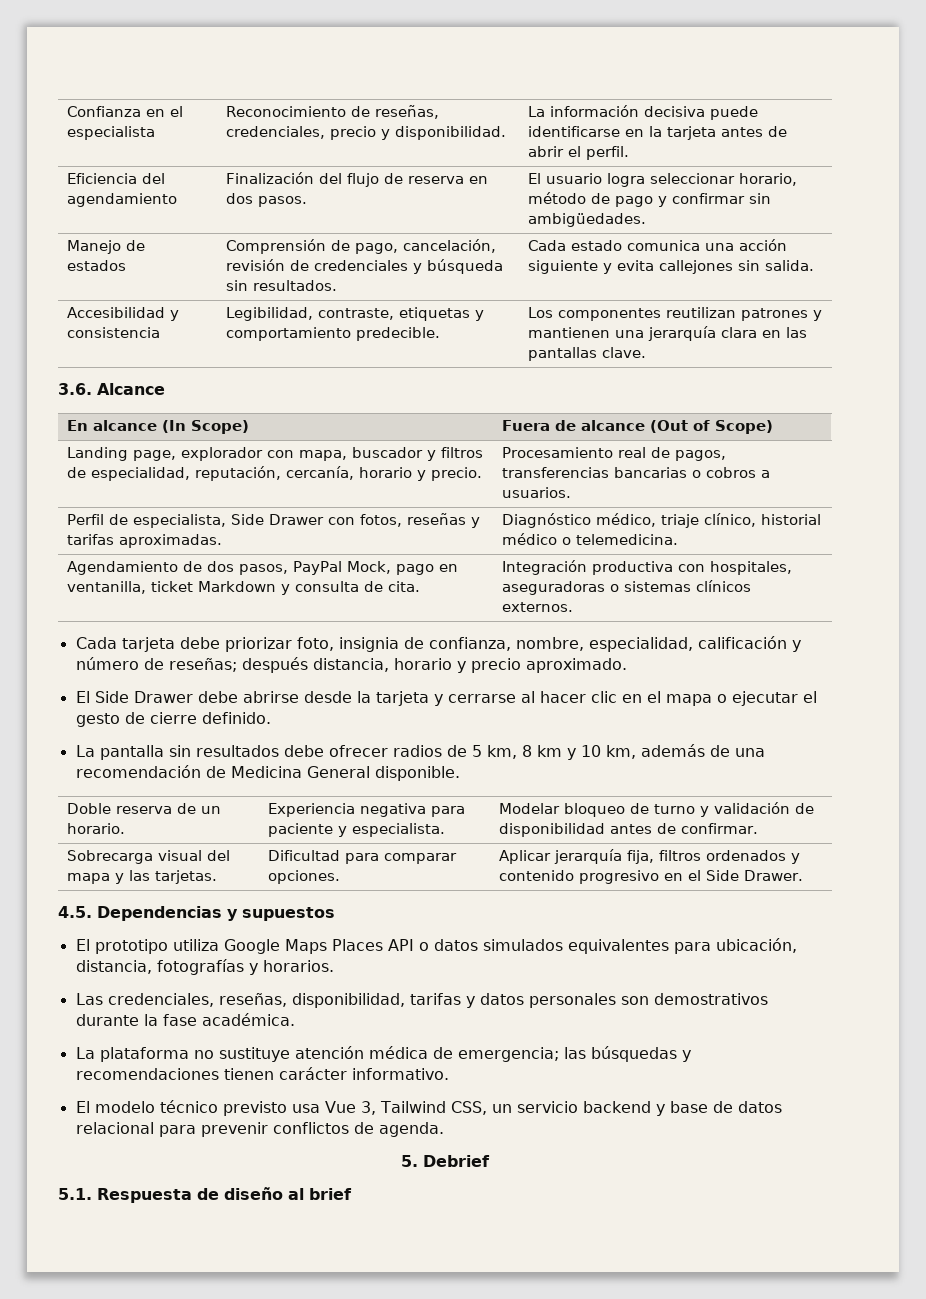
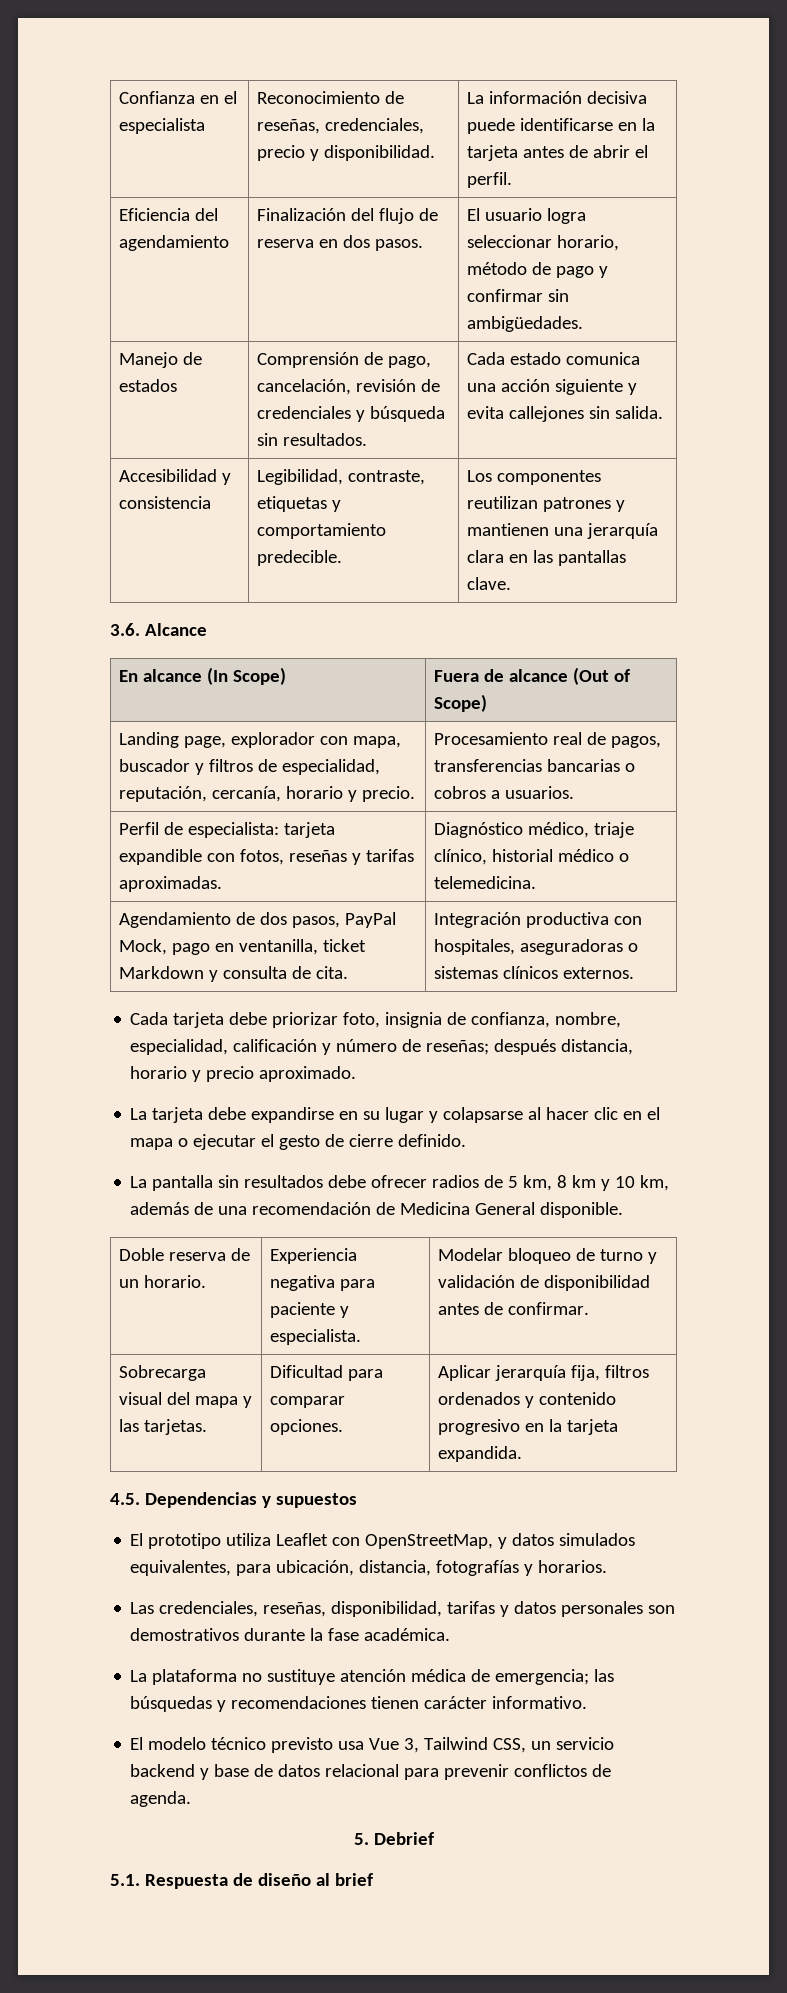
[133,514,325,528] especialista, Side Drawer -> [187,822,335,838] [118,849,202,865] especialista: tarjeta expandible
[75,691,516,706] El Side Drawer debe abrirse desde la tarjeta y cerrarse -> [130,1107,524,1123] La tarjeta debe expandirse en su lugar y colapsarse
[688,870,804,881] el Side Drawer. -> [548,1419,618,1435] [437,1446,522,1462] la tarjeta expandida.
[223,939,429,954] Google Maps Places API o -> [276,1533,508,1549] Leaflet con OpenStreetMap, y
[567,939,669,954] equivalentes -> [130,1560,232,1576] equivalentes,

